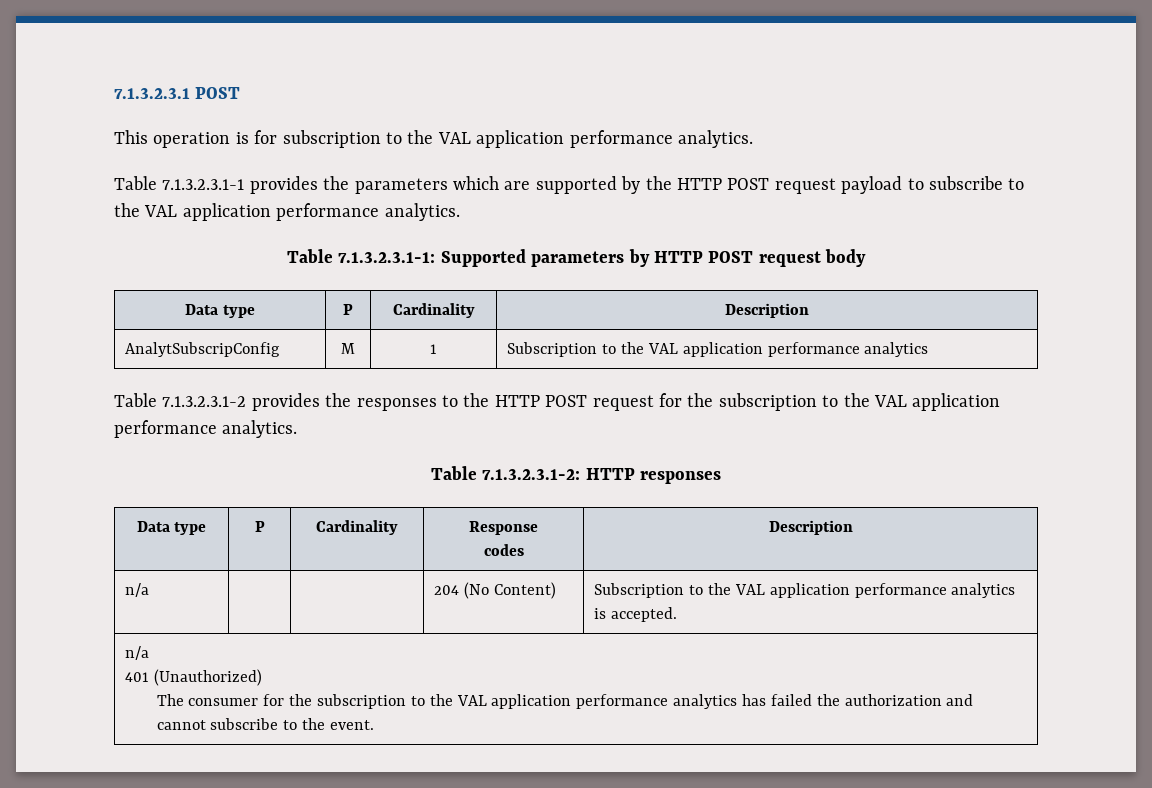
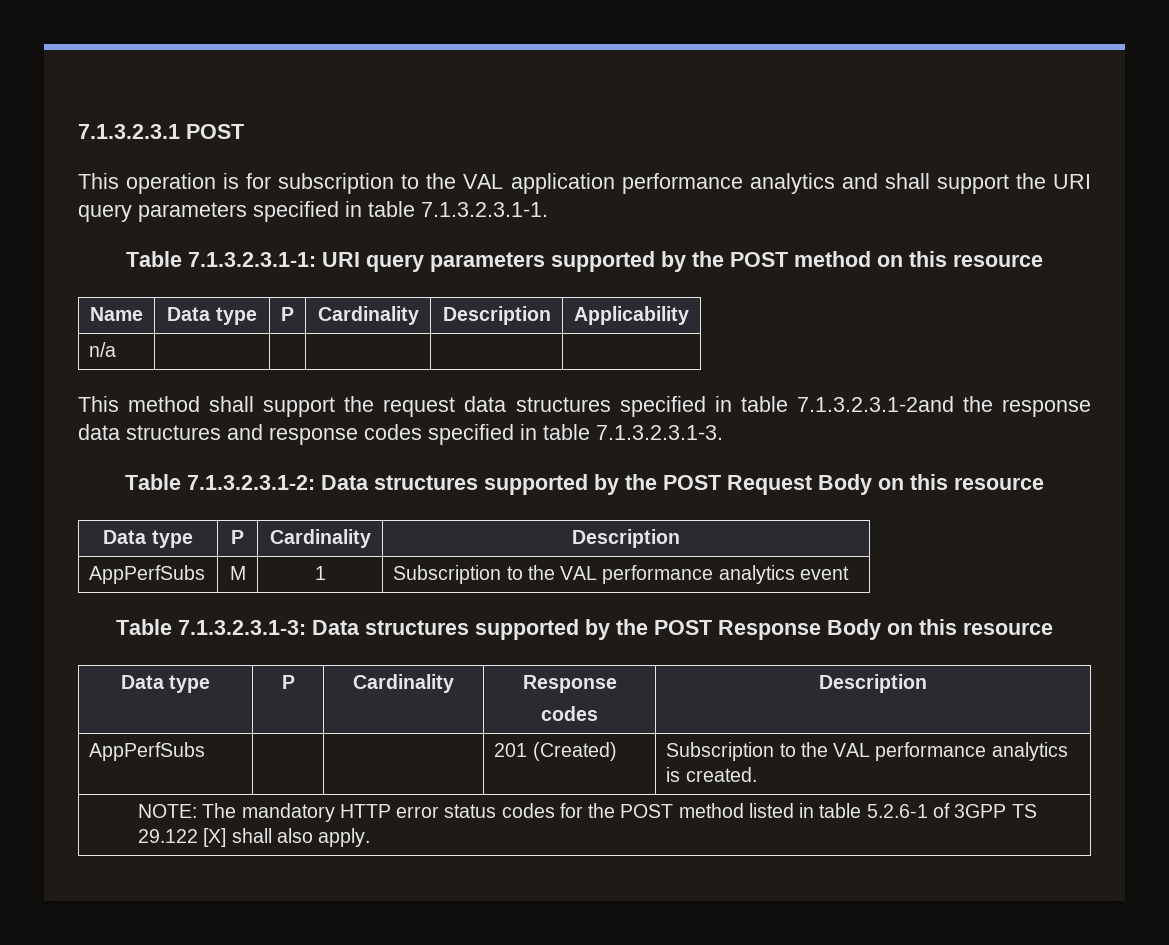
[677,130,753,148] [114,176,1025,194] [114,203,460,221] [286,249,867,267] analytics. // Table 7.1.3.2.3.1-1 provides the parameters which are supported by the HTTP POST request payload to subscribe to the VAL application performance analytics. // Table 7.1.3.2.3.1-1: Supported parameters by HTTP POST request body -> [749,173,1092,194] [78,201,548,222] [126,251,1043,272] [90,307,143,321] [167,307,257,325] [281,307,294,321] [317,306,419,325] [442,306,551,325] [574,306,689,325] [89,342,117,357] [78,396,1092,417] [78,424,723,445] [125,474,1044,495] analytics and shall support the URI query parameters specified in table 7.1.3.2.3.1-1. // Table 7.1.3.2.3.1-1: URI query parameters supported by the POST method on this resource // Name | Data type | P | Cardinality | Description | Applicability // n/a | | | | | // This method shall support the request data structures specified in table 7.1.3.2.3.1-2and the response data structures and response codes specified in table 7.1.3.2.3.1-3. // Table 7.1.3.2.3.1-2: Data structures supported by the POST Request Body on this resource
[125,342,281,357] AnalytSubscripConfig -> [89,565,206,584] AppPerfSubs
[682,342,929,357] [114,393,1001,411] [114,420,298,438] [430,466,722,484] application performance analytics // Table 7.1.3.2.3.1-2 provides the responses to the HTTP POST request for the subscription to the VAL application performance analytics. // Table 7.1.3.2.3.1-2: HTTP responses -> [602,565,849,584] [116,619,1053,640] performance analytics event // Table 7.1.3.2.3.1-3: Data structures supported by the POST Response Body on this resource
[125,583,150,597] [434,582,557,599] [594,583,850,598] n/a | | | 204 (No Content) | Subscription to the VAL application -> [89,742,206,761] [494,742,617,761] [666,742,871,761] AppPerfSubs | | | 201 (Created) | Subscription to the VAL
[611,607,678,622] [125,646,150,660] [125,669,263,686] [156,694,974,709] [156,718,375,730] accepted. // n/a // 401 (Unauthorized) // The consumer for the subscription to the VAL application performance analytics has failed the authorization and cannot subscribe to the event. -> [685,767,757,782] [138,803,1037,822] [138,828,371,847] created. // NOTE: The mandatory HTTP error status codes for the POST method listed in table 5.2.6-1 of 3GPP TS 29.122 [X] shall also apply.

